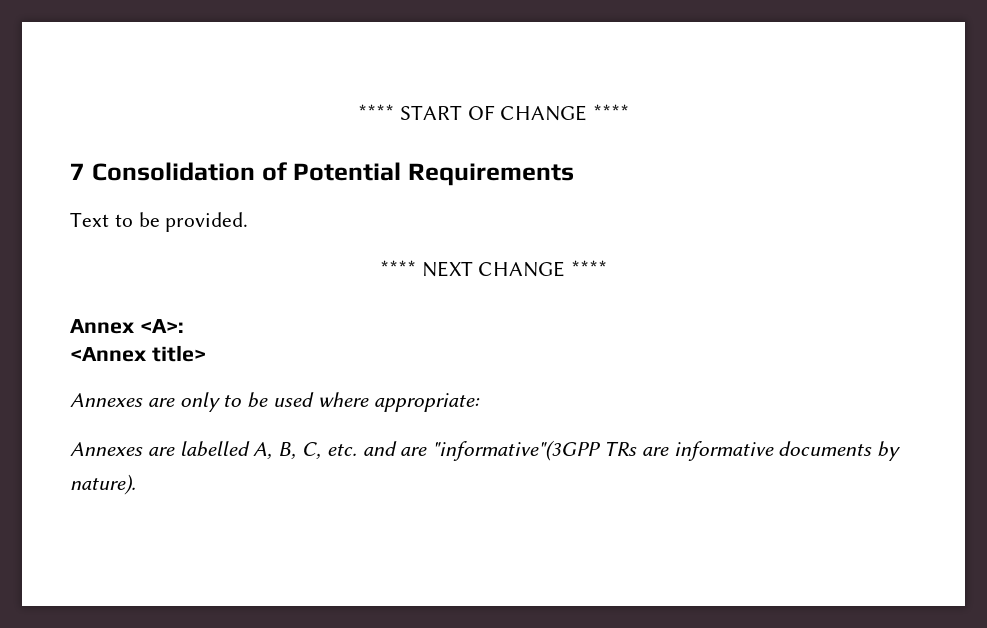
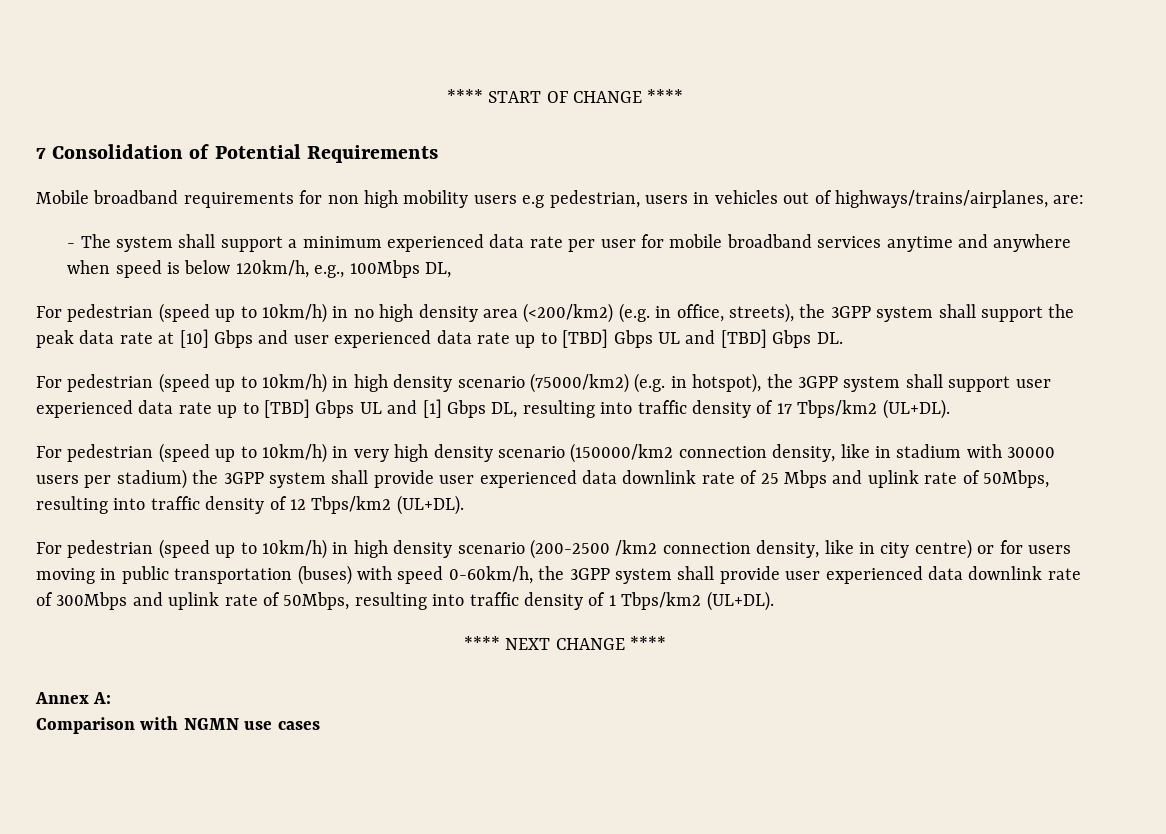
[70,212,249,232] Text to be provided. -> [36,190,1085,208] [67,234,1072,252] [67,260,451,278] [36,303,1075,323] [36,329,843,348] [36,373,1051,393] [36,399,950,419] [36,443,1056,463] [36,469,1049,489] [36,495,464,515] [36,539,1071,559] [36,565,1081,585] [36,591,774,611] Mobile broadband requirements for non high mobility users e.g pedestrian, users in vehicles out of highways/trains/airplanes, are: // - The system shall support a minimum experienced data rate per user for mobile broadband services anytime and anywhere when speed is below 120km/h, e.g., 100Mbps DL, // For pedestrian (speed up to 10km/h) in no high density area (<200/km2) (e.g. in office, streets), the 3GPP system shall support the peak data rate at [10] Gbps and user experienced data rate up to [TBD] Gbps UL and [TBD] Gbps DL. // For pedestrian (speed up to 10km/h) in high density scenario (75000/km2) (e.g. in hotspot), the 3GPP system shall support user experienced data rate up to [TBD] Gbps UL and [1] Gbps DL, resulting into traffic density of 17 Tbps/km2 (UL+DL). // For pedestrian (speed up to 10km/h) in very high density scenario (150000/km2 connection density, like in stadium with 30000 users per stadium) the 3GPP system shall provide user experienced data downlink rate of 25 Mbps and uplink rate of 50Mbps, resulting into traffic density of 12 Tbps/km2 (UL+DL). // For pedestrian (speed up to 10km/h) in high density scenario (200-2500 /km2 connection density, like in city centre) or for users moving in public transportation (buses) with speed 0-60km/h, the 3GPP system shall provide user experienced data downlink rate of 300Mbps and uplink rate of 50Mbps, resulting into traffic density of 1 Tbps/km2 (UL+DL).
[139,319,184,333] [70,345,206,362] [70,392,480,412] [70,440,902,461] [70,474,136,495] <A>: // <Annex title> // Annexes are only to be used where appropriate: // Annexes are labelled A, B, C, etc. and are "informative"(3GPP TRs are informative documents by nature). -> [93,692,112,704] [36,716,320,734] A: // Comparison with NGMN use cases

